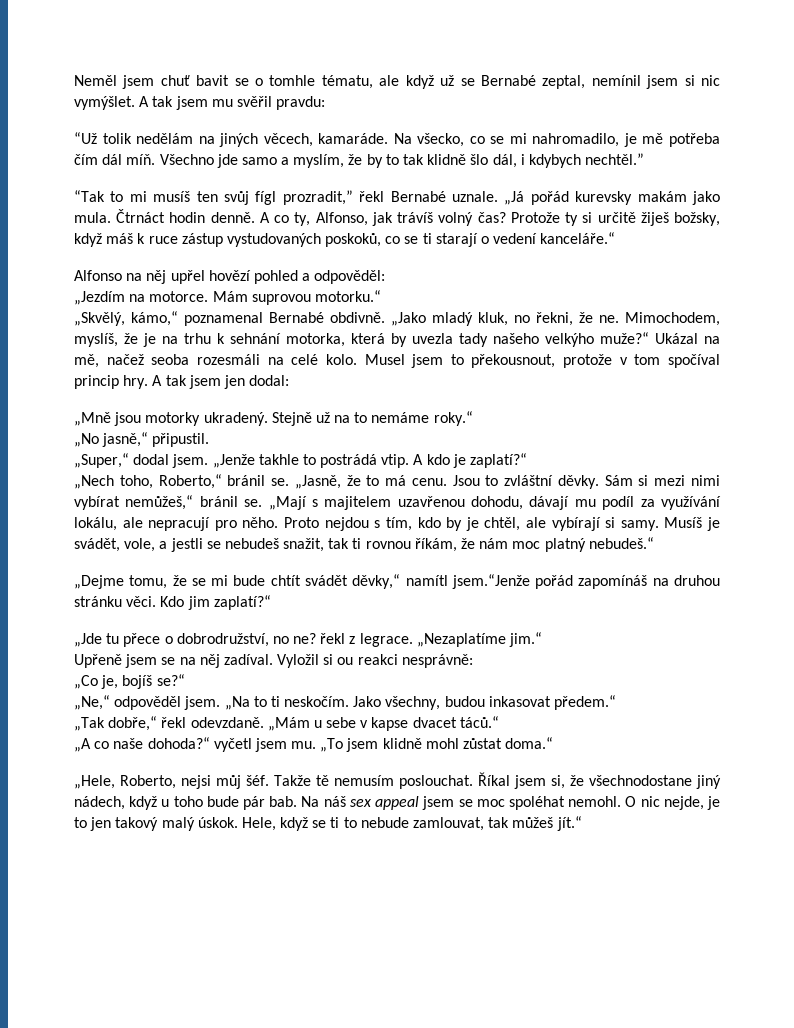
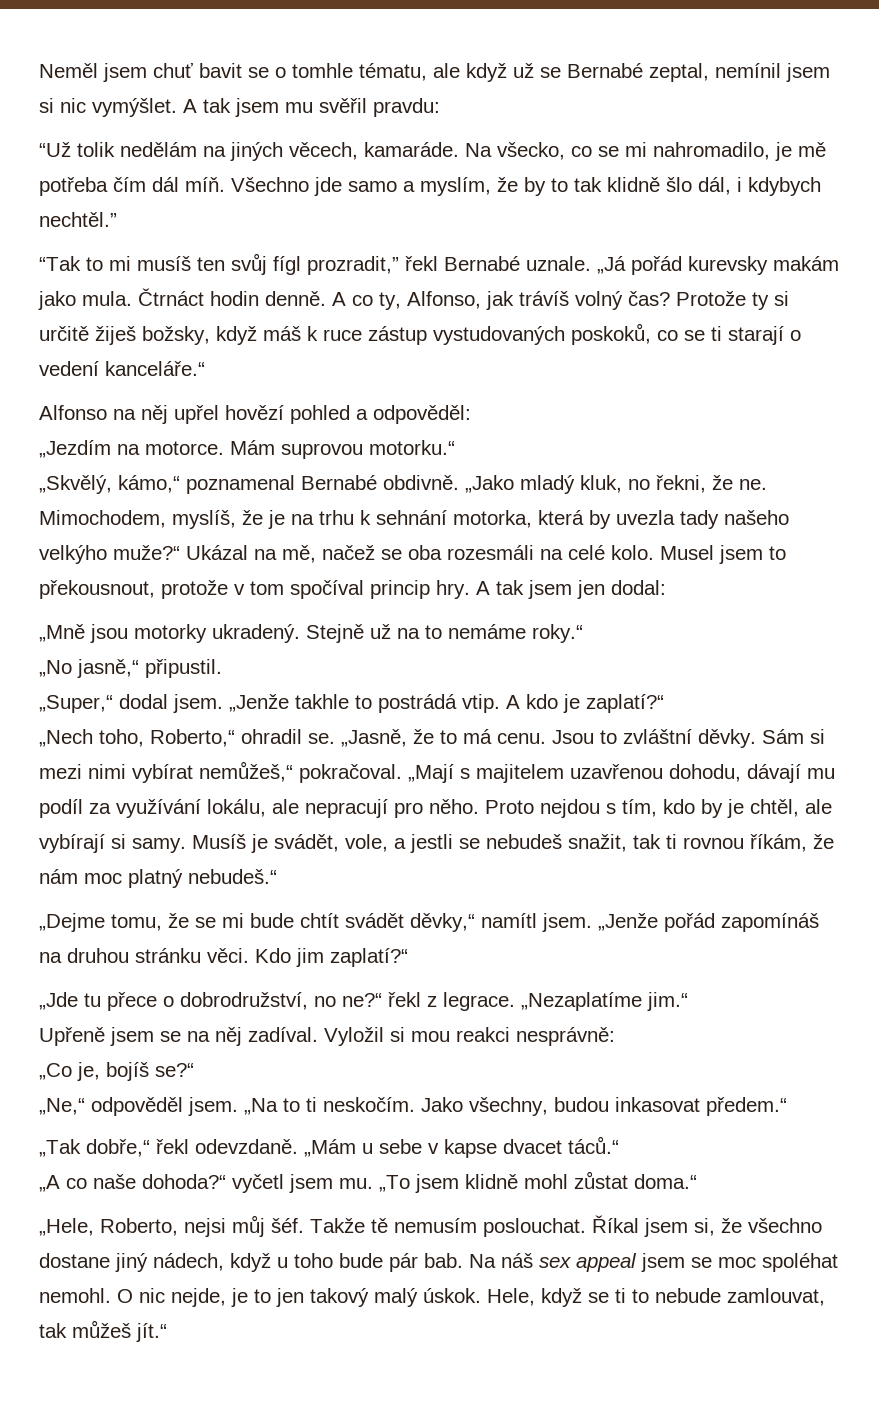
[151,354,190,365] seoba -> [381,545,442,560] se oba
[227,475,266,486] bránil -> [241,729,302,744] ohradil
[199,496,263,507] bránil se. -> [299,764,402,783] pokračoval.
[451,574,530,589] jsem.“Jenže -> [542,913,658,932] jsem. „Jenže
[293,633,317,644] ne? -> [342,993,382,1007] ne?“
[337,657,354,665] ou -> [411,1031,450,1042] mou
[589,775,692,786] všechnodostane -> [748,1218,822,1233] [39,1253,110,1268] všechno dostane

